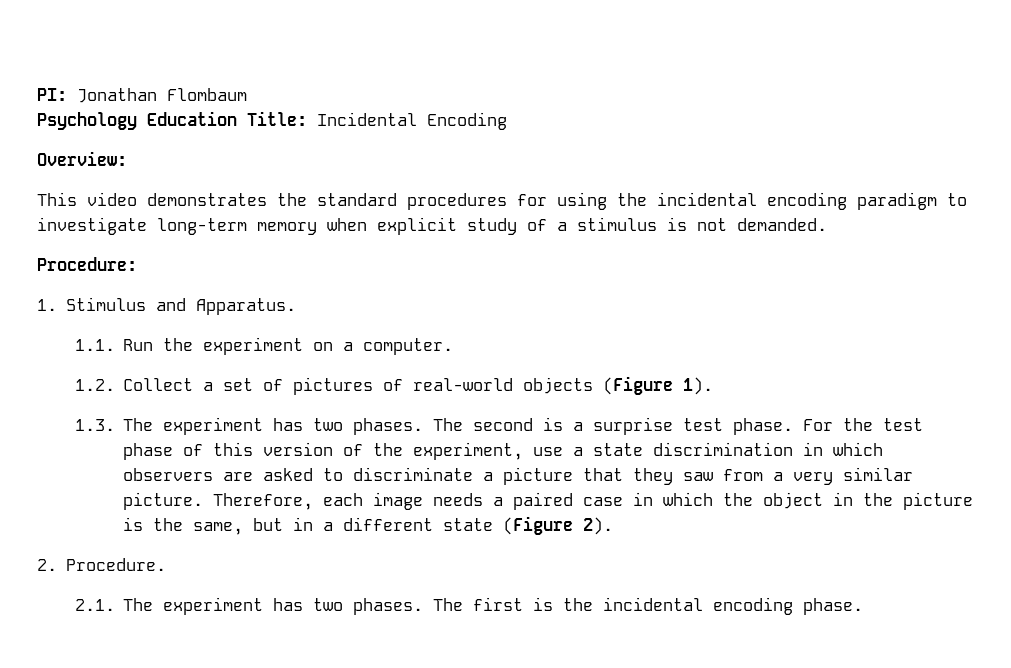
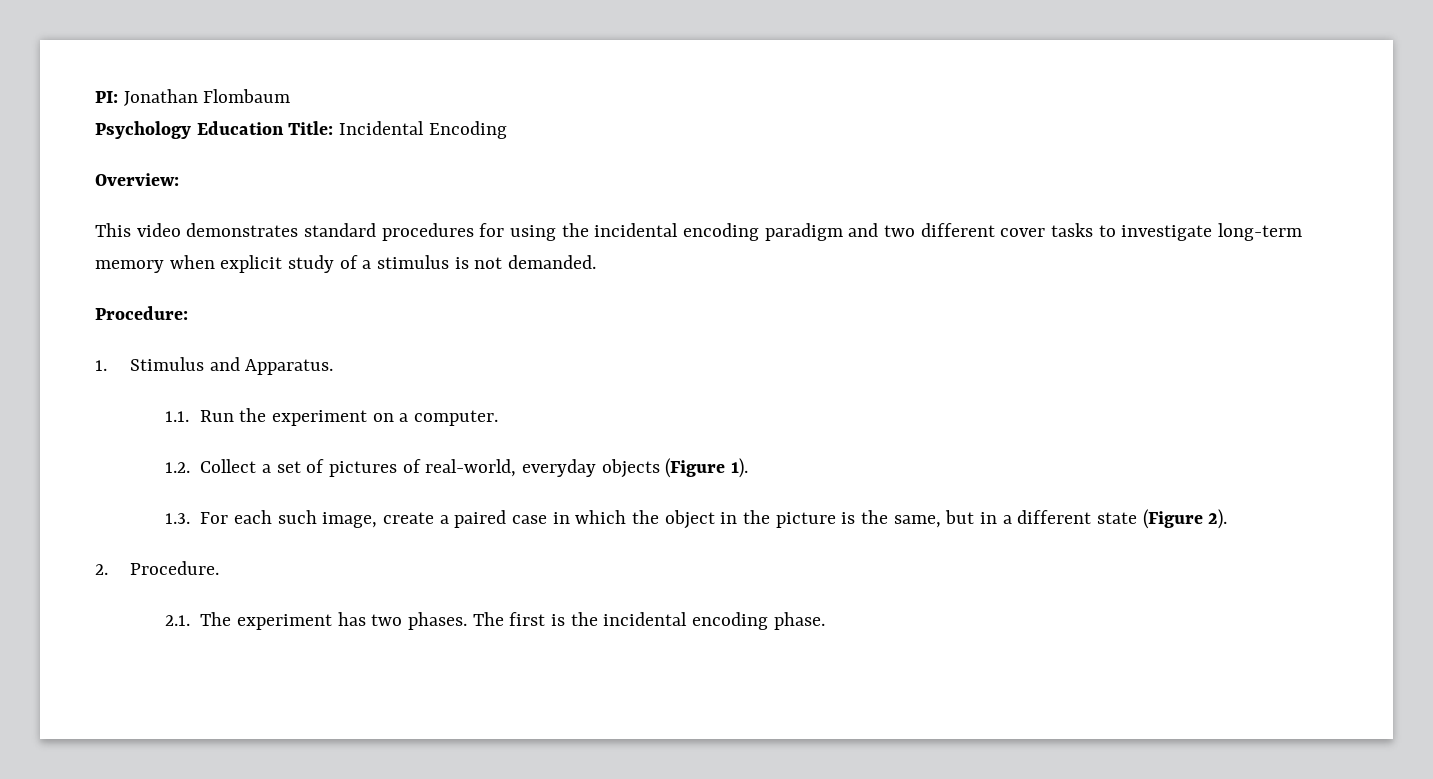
[277,193,307,206] the -> (299, 230) none
(937, 201) none -> [848,223,1094,237] and two different cover tasks
[413,378,514,391] real-world -> [425,459,597,477] real-world, everyday
[123,417,924,435] [123,442,884,460] [123,467,914,485] [123,492,484,510] The experiment has two phases. The second is a surprise test phase. For the test phase of this version of the experiment, use a state discrimination in which observers are asked to discriminate a picture that they saw from a very similar picture. Therefore, each image needs -> [200,510,434,528] For each such image, create

